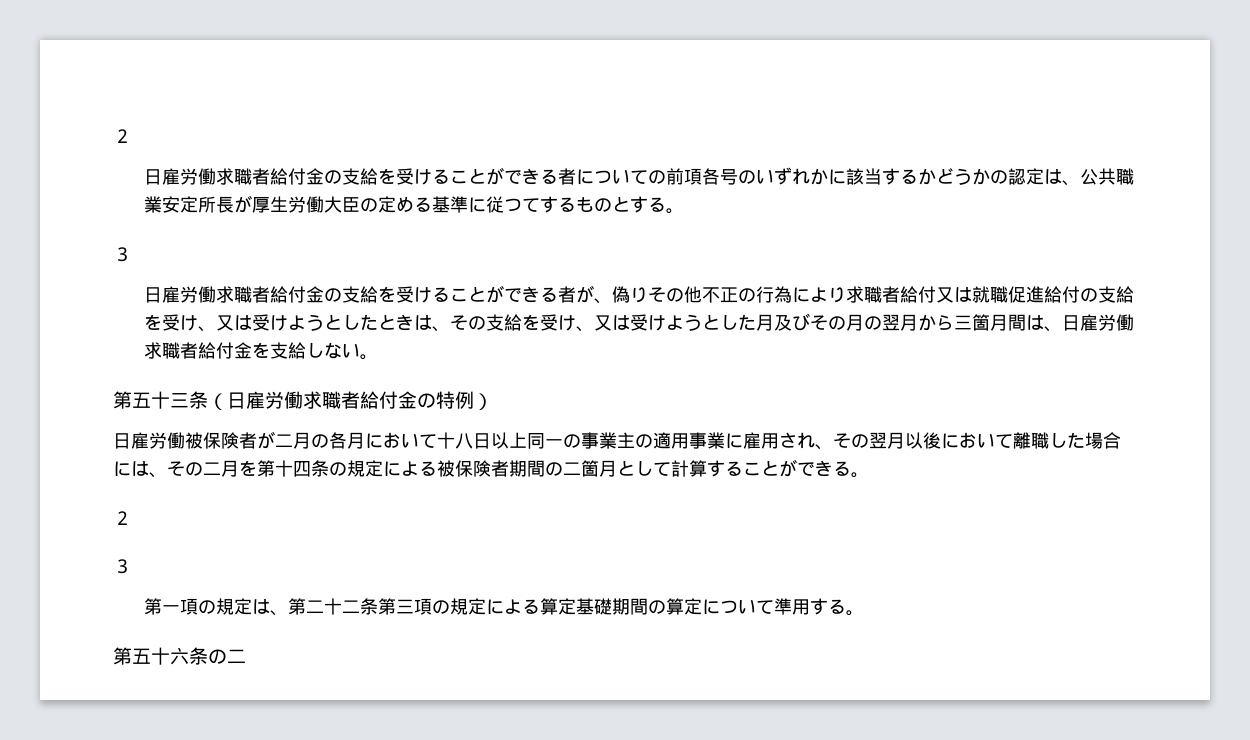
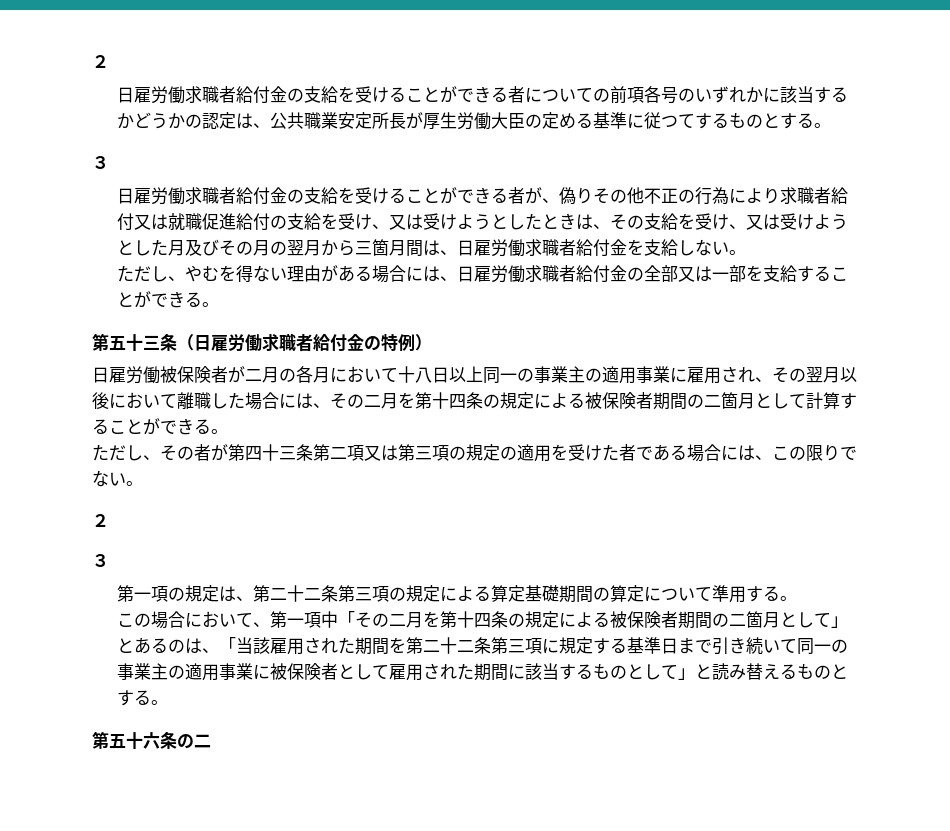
(379, 357) none -> [117,265,849,283] [117,291,220,308] // ただし、やむを得ない理由がある場合には、日雇労働求職者給付金の全部又は一部を支給することができる。
(869, 475) none -> [92,444,857,462] [92,470,143,487] // ただし、その者が第四十三条第二項又は第三項の規定の適用を受けた者である場合には、この限りでない。
(865, 613) none -> [117,611,849,629] [117,637,849,655] [117,663,849,681] [117,690,169,706] // この場合において、第一項中「その二月を第十四条の規定による被保険者期間の二箇月として」とあるのは、「当該雇用された期間を第二十二条第三項に規定する基準日まで引き続いて同一の事業主の適用事業に被保険者として雇用された期間に該当するものとして」と読み替えるものとする。

